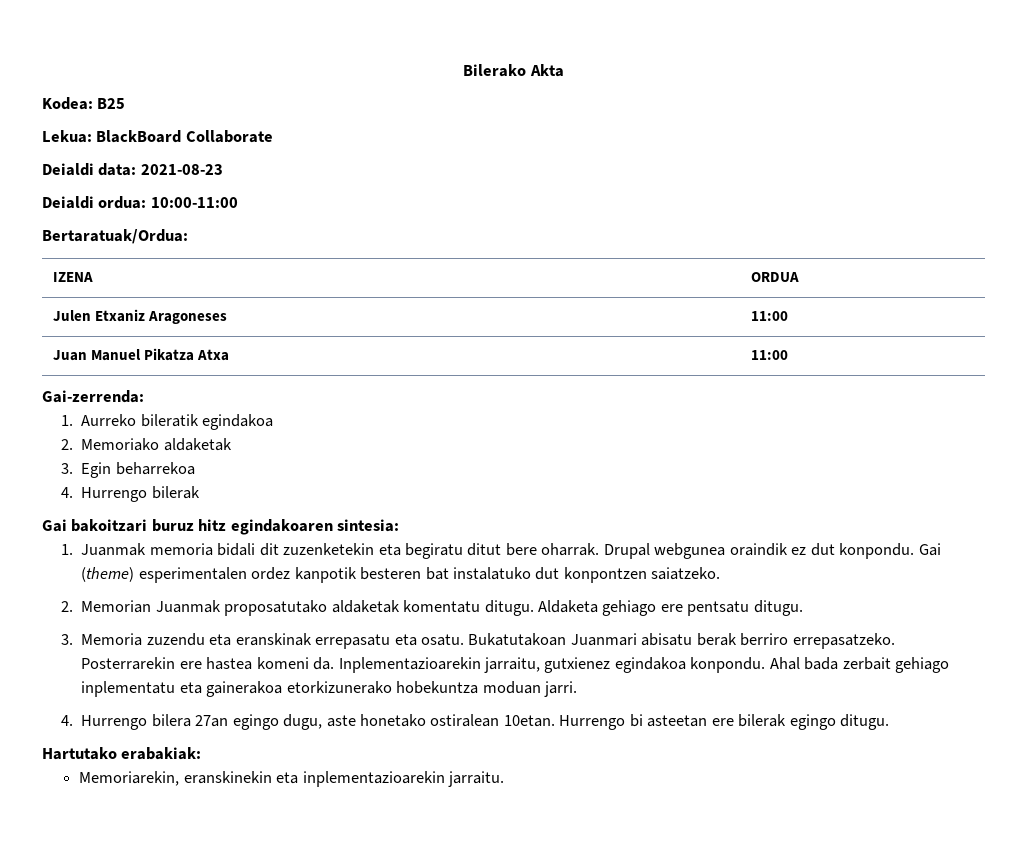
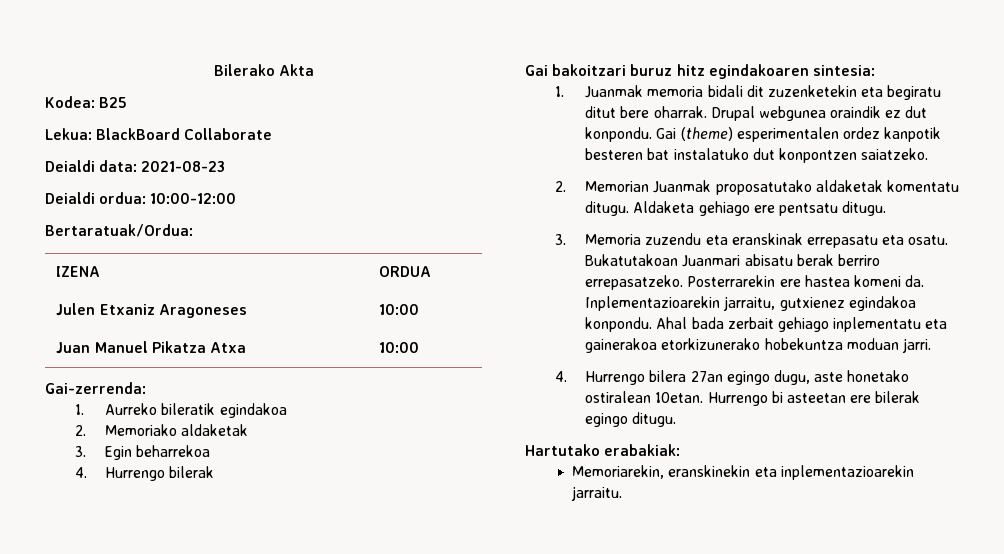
[150,197,238,208] 10:00-11:00 -> [150,193,237,204] 10:00-12:00
[750,311,788,321] 11:00 -> [379,304,420,315] 10:00
[750,350,788,360] 11:00 -> [379,342,420,353] 10:00

